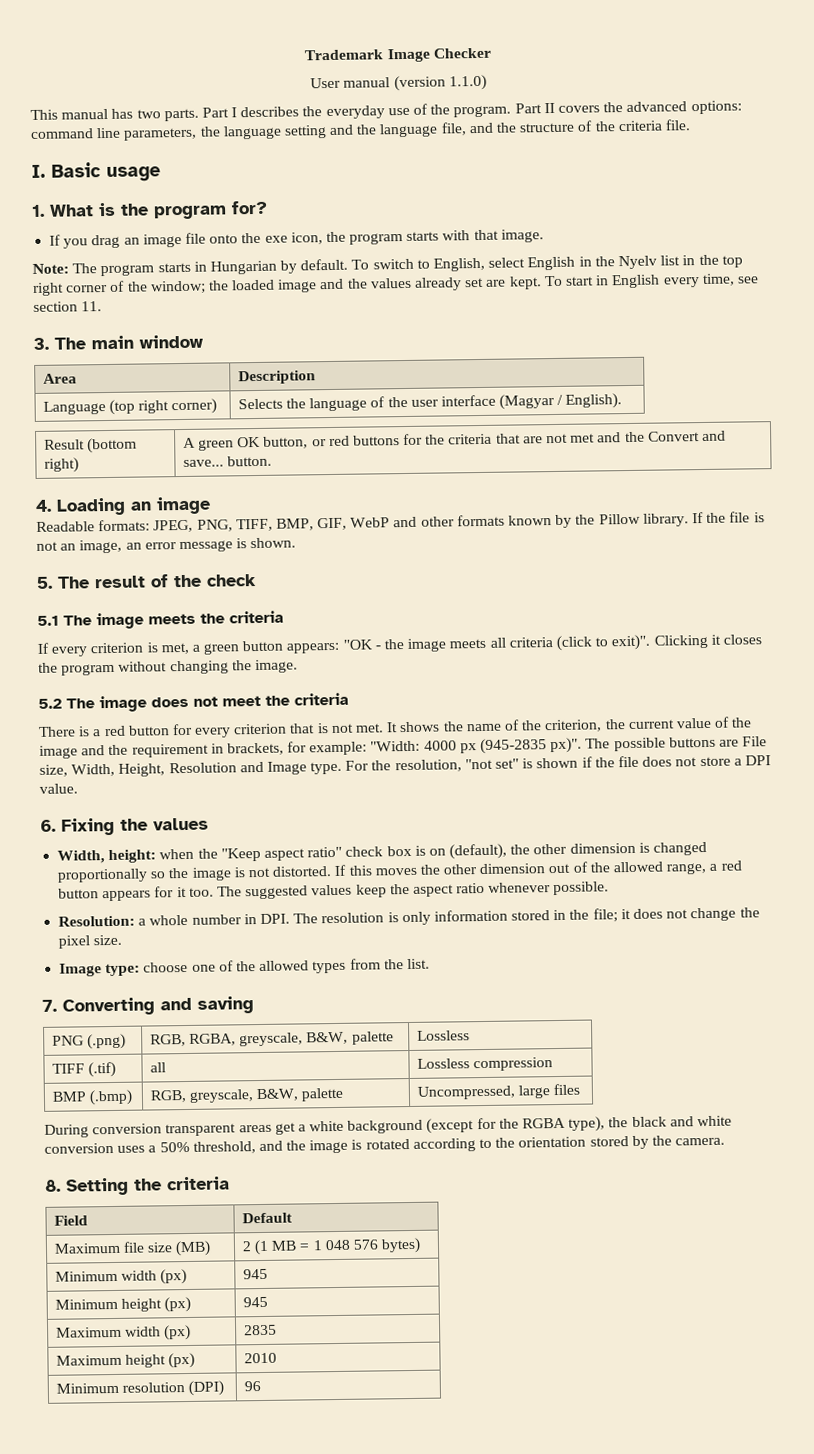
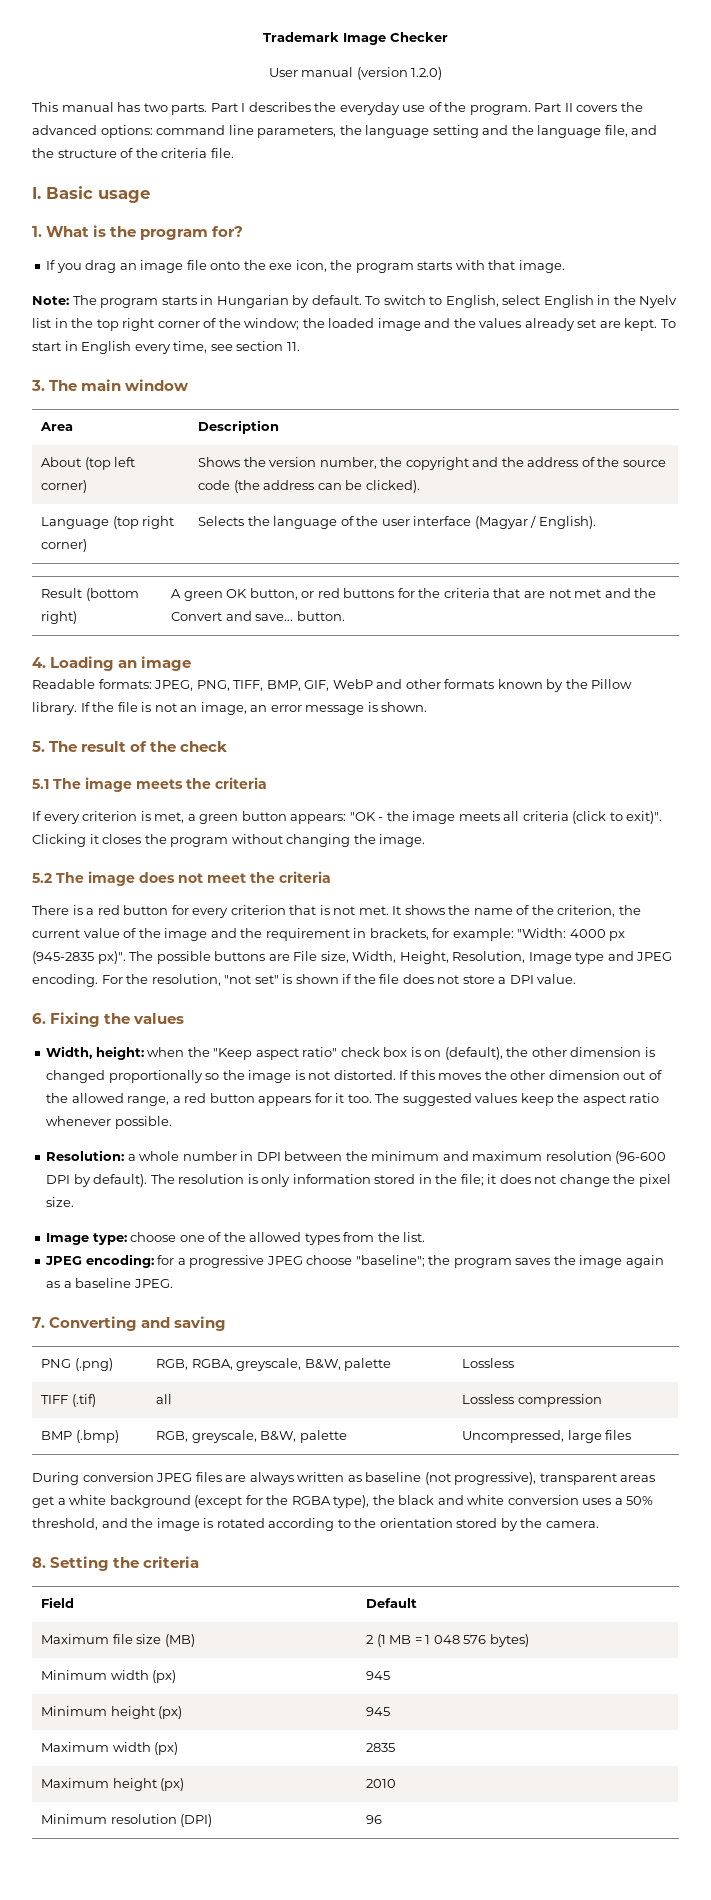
[448,74,487,91] 1.1.0) -> [411,67,443,80] 1.2.0)
(316, 377) none -> [41,457,136,470] [41,480,88,493] [198,457,666,470] [198,480,420,493] // About (top left corner) | Shows the version number, the copyright and the address of the source code (the address can be clicked).
[168,761,343,775] Resolution and Image type. -> [452,951,673,964] [32,974,98,987] Resolution, Image type and JPEG encoding.
[259,913,290,924] DPI. -> [256,1151,667,1164] [46,1174,148,1187] DPI between the minimum and maximum resolution (96-600 DPI by default).
(430, 964) none -> [45,1254,664,1268] [46,1278,173,1288] // JPEG encoding: for a progressive JPEG choose "baseline"; the program saves the image again as a baseline JPEG.
(163, 1129) none -> [156,1472,537,1485] JPEG files are always written as baseline (not progressive),

